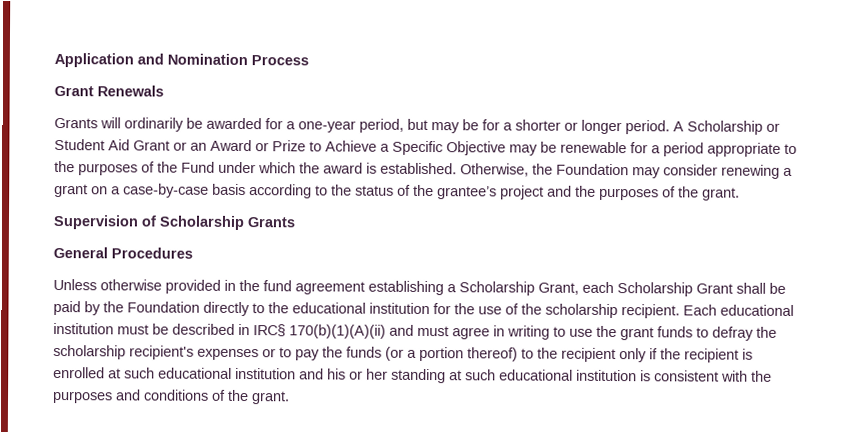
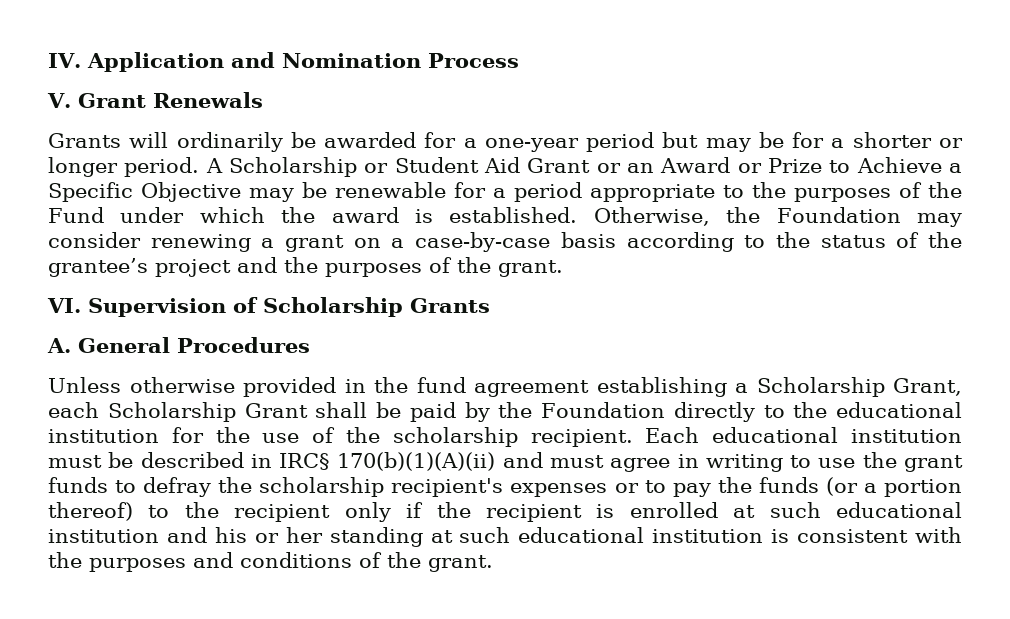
(54, 60) none -> [48,53,81,68] IV.
(309, 60) none -> [47,93,71,108] V.
[359,118,404,133] period, -> [586,132,655,152] period
(740, 194) none -> [47,298,81,313] VI.
(296, 222) none -> [47,338,71,353] A.

